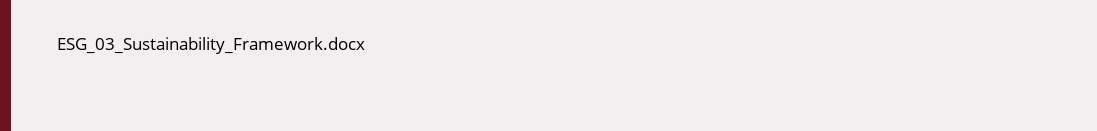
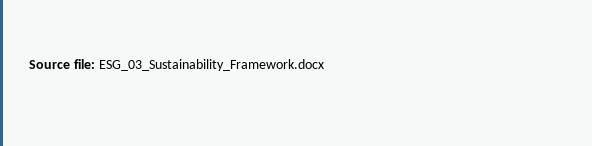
(57, 45) none -> [29,59,95,69] Source file:

